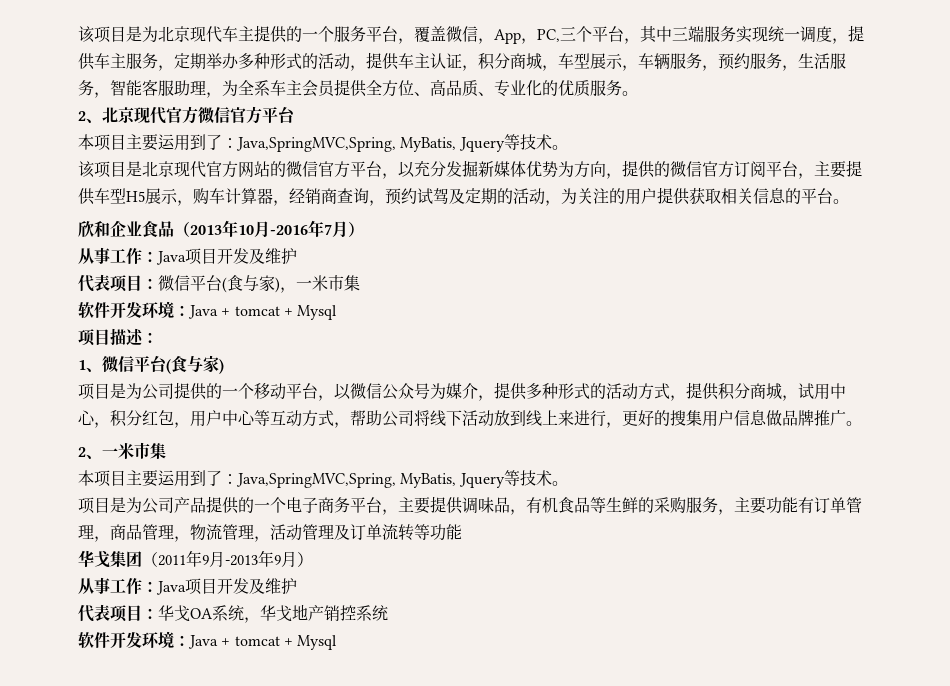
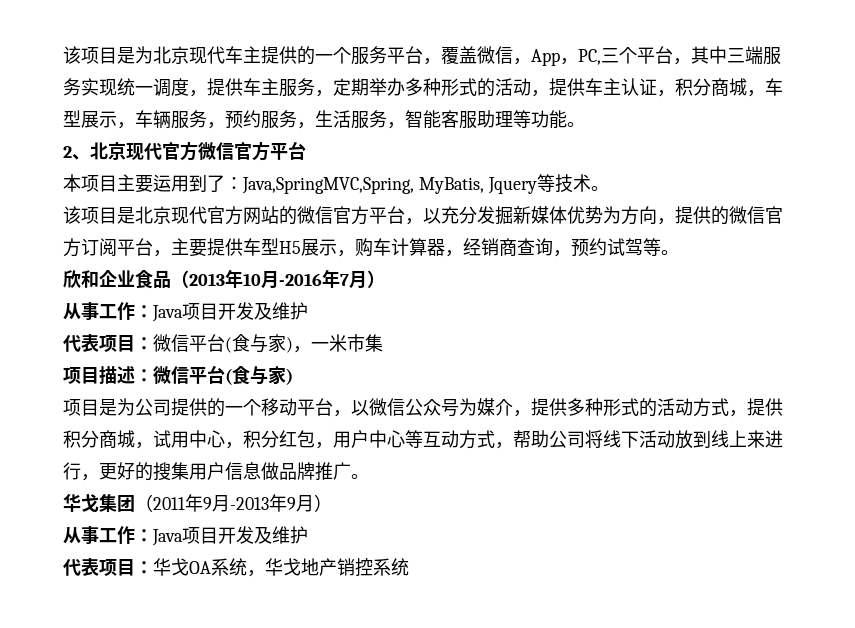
[206,79,622,98] ，为全系车主会员提供全方位、高品质、专业化的优质服务 -> [513,110,567,129] 等功能
[449,187,833,206] 及定期的活动，为关注的用户提供获取相关信息的平台 -> [643,238,661,256] 等
[78,301,338,320] // 软件开发环境：Java + tomcat + Mysql -> (383, 343) none
[78,360,102,372] // 1、 -> (153, 375) none
[78,442,166,459] [78,470,568,488] [78,496,862,515] [78,524,462,542] // 2、一米市集 // 本项目主要运用到了：Java,SpringMVC,Spring, MyBatis, Jquery等技术。 // 项目是为公司产品提供的一个电子商务平台，主要提供调味品，有机食品等生鲜的采购服务，主要功能有订单管理，商品管理，物流管理，活动管理及订单流转等功能 -> (369, 476) none
[78,631,338,650] // 软件开发环境：Java + tomcat + Mysql -> (409, 567) none

